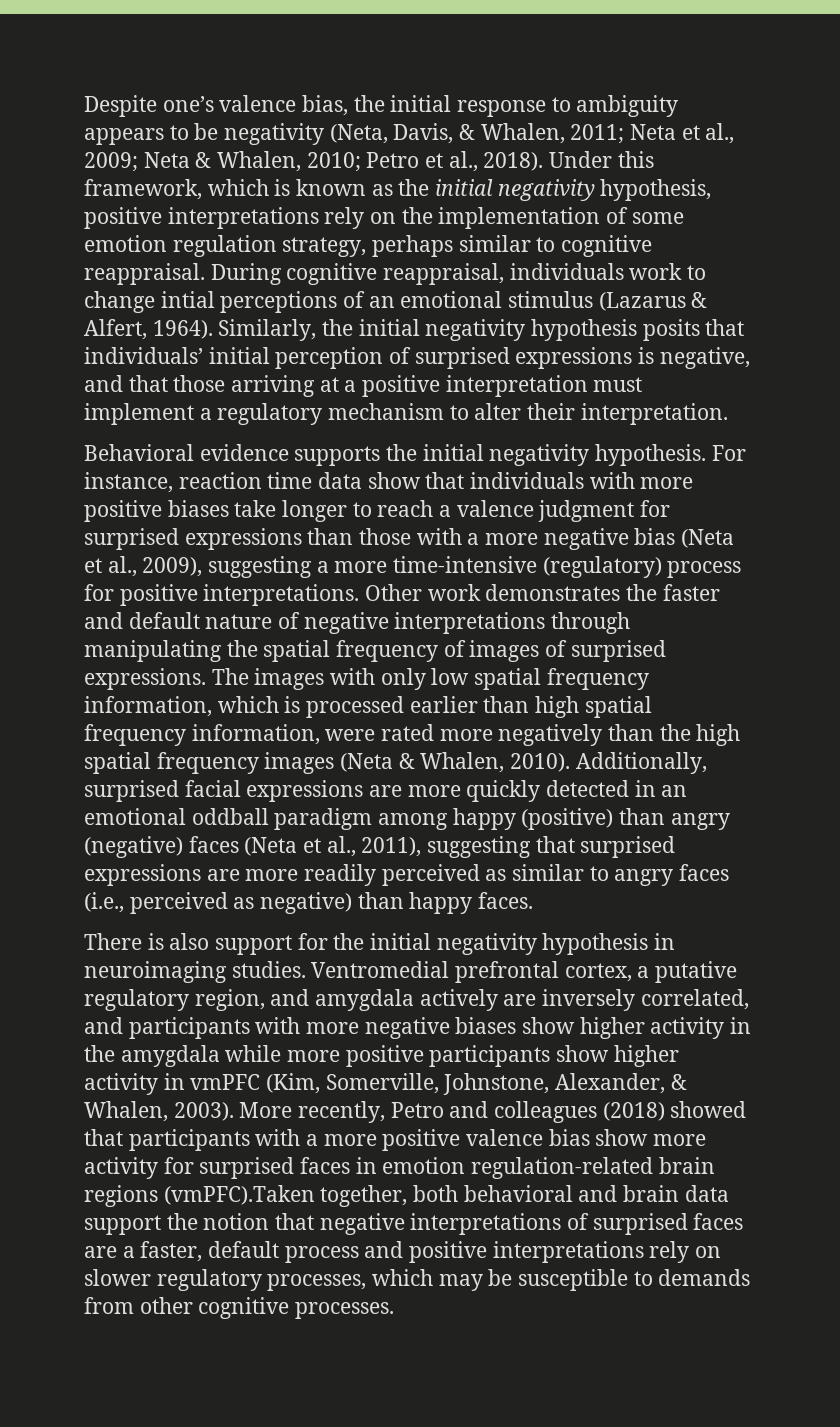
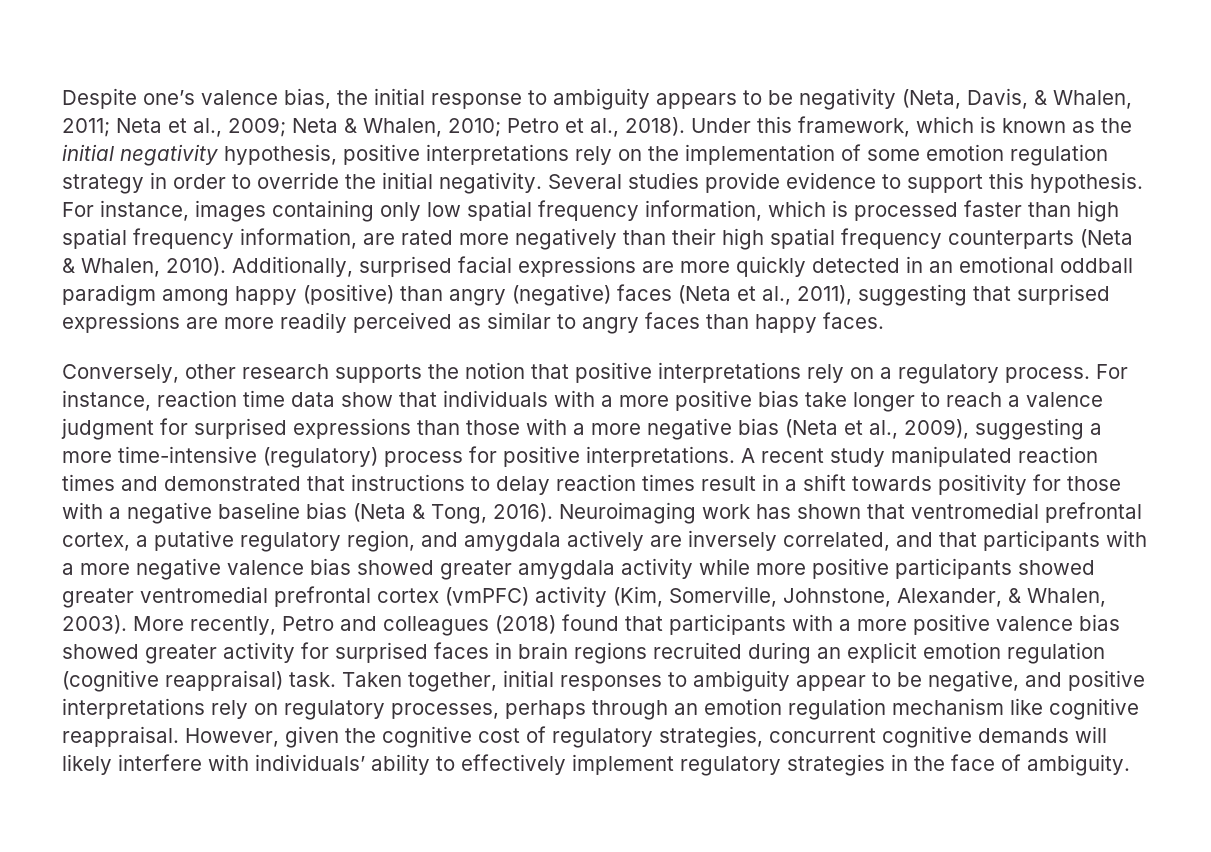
[282,235,653,257] [84,263,707,285] [84,291,708,313] [84,319,745,341] [84,347,750,369] [84,375,643,397] [84,403,728,425] [84,444,746,466] [84,472,694,493] [84,500,671,522] [84,528,735,550] [84,556,742,578] [84,584,720,606] [84,612,631,634] [84,640,666,662] [84,668,376,690] strategy, perhaps similar to cognitive reappraisal. During cognitive reappraisal, individuals work to change intial perceptions of an emotional stimulus (Lazarus & Alfert, 1964). Similarly, the initial negativity hypothesis posits that individuals’ initial perception of surprised expressions is negative, and that those arriving at a positive interpretation must implement a regulatory mechanism to alter their interpretation. // Behavioral evidence supports the initial negativity hypothesis. For instance, reaction time data show that individuals with more positive biases take longer to reach a valence judgment for surprised expressions than those with a more negative bias (Neta et al., 2009), suggesting a more time-intensive (regulatory) process for positive interpretations. Other work demonstrates the faster and default nature of negative interpretations through manipulating the spatial frequency of images of surprised expressions. The images with -> [62,172,1143,194] [62,200,374,222] strategy in order to override the initial negativity. Several studies provide evidence to support this hypothesis. For instance, images containing
[409,696,478,713] earlier -> [964,200,1022,217] faster
[325,729,376,741] were -> [363,233,395,245] are
[659,724,741,746] [84,752,335,774] the high spatial frequency images -> [672,228,1074,250] their high spatial frequency counterparts
[84,892,353,914] (i.e., perceived as negative) -> (700, 320) none
[84,933,676,955] [84,961,450,983] There is also support for the initial negativity hypothesis in neuroimaging studies. Ventromedial -> [62,362,1128,384] [62,390,1103,412] [61,418,1102,440] [62,446,1098,468] [62,474,1121,495] [62,502,1039,524] Conversely, other research supports the notion that positive interpretations rely on a regulatory process. For instance, reaction time data show that individuals with a more positive bias take longer to reach a valence judgment for surprised expressions than those with a more negative bias (Neta et al., 2009), suggesting a more time-intensive (regulatory) process for positive interpretations. A recent study manipulated reaction times and demonstrated that instructions to delay reaction times result in a shift towards positivity for those with a negative baseline bias (Neta & Tong, 2016). Neuroimaging work has shown that ventromedial
[128,1017,752,1039] [84,1045,679,1067] [84,1073,261,1095] participants with more negative biases show higher activity in the amygdala while more positive participants show higher activity in vmPFC -> [939,530,1147,551] [62,558,1095,580] [62,586,607,608] that participants with a more negative valence bias showed greater amygdala activity while more positive participants showed greater ventromedial prefrontal cortex (vmPFC) activity
[670,1101,747,1118] showed -> [562,614,619,631] found
[595,1129,707,1146] show more -> [62,644,217,664] showed greater
[382,1157,715,1179] [84,1185,729,1207] [84,1213,744,1235] [84,1241,359,1263] emotion regulation-related brain regions (vmPFC).Taken together, both behavioral and brain data support the notion that negative interpretations of surprised faces are a faster, default process -> [518,642,1105,664] [62,670,1019,692] brain regions recruited during an explicit emotion regulation (cognitive reappraisal) task. Taken together, initial responses to ambiguity appear to be negative,
[84,1269,151,1286] slower -> (278, 709) none
[372,1269,751,1291] [84,1297,395,1319] which may be susceptible to demands from other cognitive processes. -> [505,698,1139,720] [62,726,1107,748] [62,754,1130,776] perhaps through an emotion regulation mechanism like cognitive reappraisal. However, given the cognitive cost of regulatory strategies, concurrent cognitive demands will likely interfere with individuals’ ability to effectively implement regulatory strategies in the face of ambiguity.

